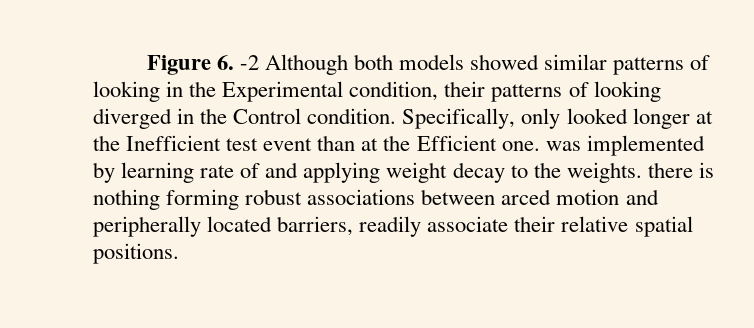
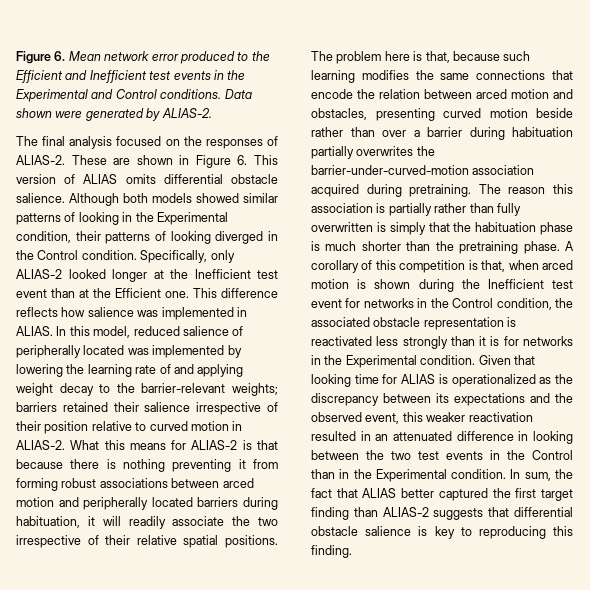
[146,55,259,75] Figure 6. -2 -> [16,51,270,64] [16,70,246,83] [16,89,252,102] [16,108,212,121] [16,136,278,149] [16,155,279,168] [16,174,278,184] [16,193,65,203] Figure 6. Mean network error produced to the Efficient and Inefficient test events in the Experimental and Control conditions. Data shown were generated by ALIAS-2. // The final analysis focused on the responses of ALIAS-2. These are shown in Figure 6. This version of ALIAS omits differential obstacle salience.
(561, 118) none -> [16,269,62,279] ALIAS-2
(540, 146) none -> [193,288,278,298] [16,307,247,320] [16,326,244,338] [16,345,125,358] This difference reflects how salience was implemented in ALIAS. In this model, reduced salience of peripherally located
(115, 172) none -> [16,364,85,377] lowering the
[566,162,714,183] [93,189,160,210] weights. there is nothing -> [141,383,278,396] [16,402,278,415] [16,421,243,434] [16,440,278,450] [16,459,278,472] barrier-relevant weights; barriers retained their salience irrespective of their position relative to curved motion in ALIAS-2. What this means for ALIAS-2 is that because there is nothing preventing it from
[277,216,693,237] [93,243,179,264] barriers, readily associate their relative spatial positions. -> [197,497,278,510] [16,516,278,529] [16,535,278,548] [311,51,531,64] [311,70,573,83] [311,89,573,99] [311,108,573,121] [311,127,573,140] [311,146,435,159] [311,165,535,175] [311,184,573,197] [311,203,521,216] [311,222,573,235] [311,241,574,254] [311,260,573,273] [311,279,573,292] [311,298,573,310] [311,317,517,330] [311,336,573,349] [311,355,535,368] [311,374,573,387] [311,393,573,406] [311,412,533,424] [311,431,573,444] [311,450,573,460] [311,469,573,482] [311,488,573,501] [311,507,573,520] [311,526,573,539] [311,545,352,558] barriers during habituation, it will readily associate the two irrespective of their relative spatial positions. The problem here is that, because such learning modifies the same connections that encode the relation between arced motion and obstacles, presenting curved motion beside rather than over a barrier during habituation partially overwrites the barrier-under-curved-motion association acquired during pretraining. The reason this association is partially rather than fully overwritten is simply that the habituation phase is much shorter than the pretraining phase. A corollary of this competition is that, when arced motion is shown during the Inefficient test event for networks in the Control condition, the associated obstacle representation is reactivated less strongly than it is for networks in the Experimental condition. Given that looking time for ALIAS is operationalized as the discrepancy between its expectations and the observed event, this weaker reactivation resulted in an attenuated difference in looking between the two test events in the Control than in the Experimental condition. In sum, the fact that ALIAS better captured the first target finding than ALIAS-2 suggests that differential obstacle salience is key to reproducing this finding.

